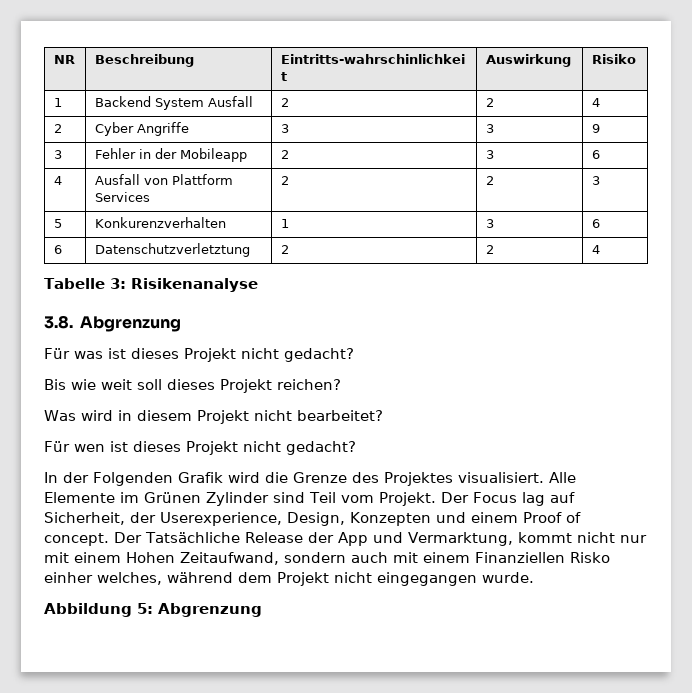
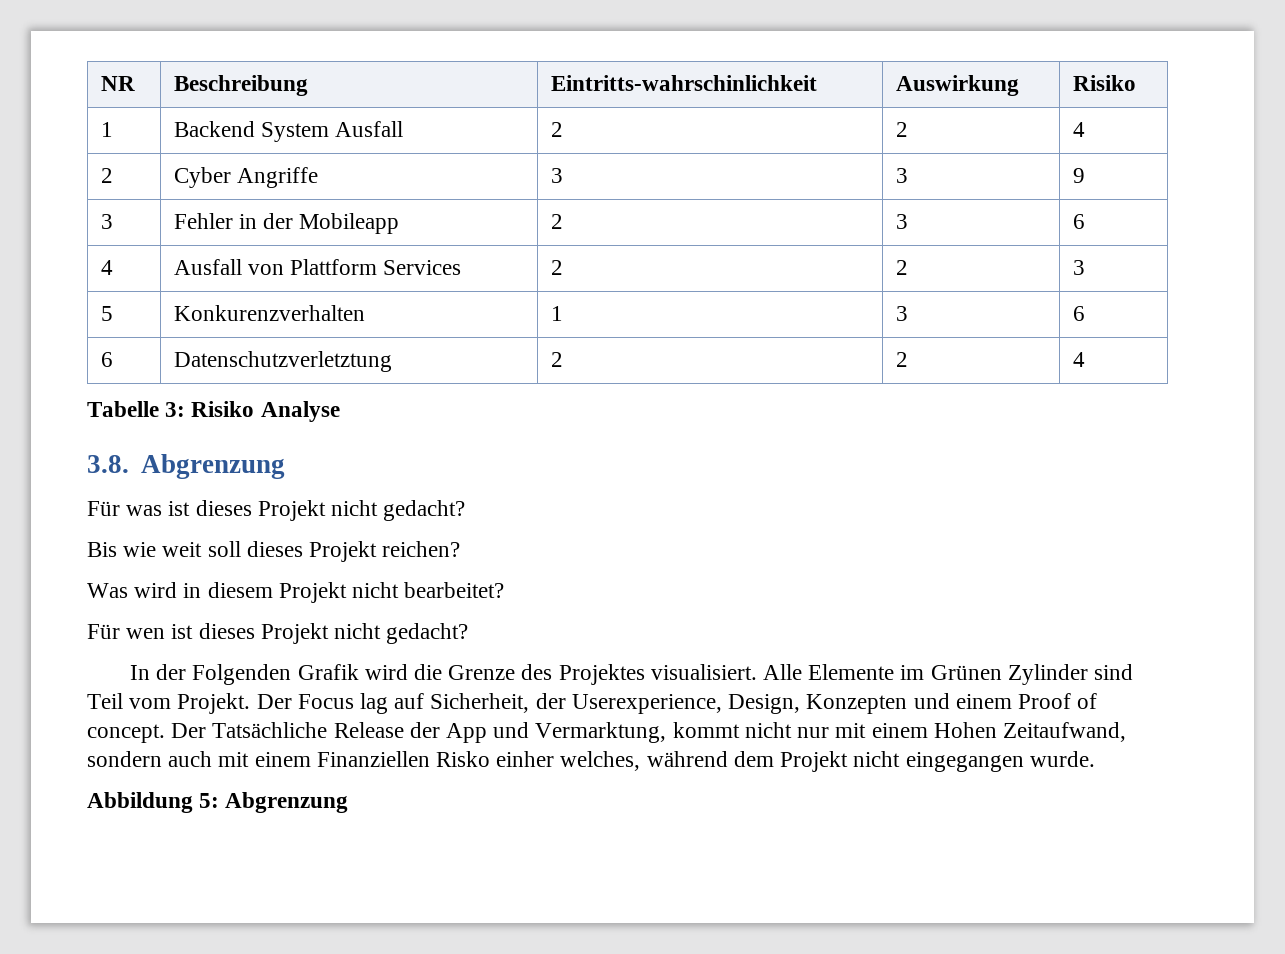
[130,278,258,292] Risikenanalyse -> [191,401,340,422] Risiko Analyse

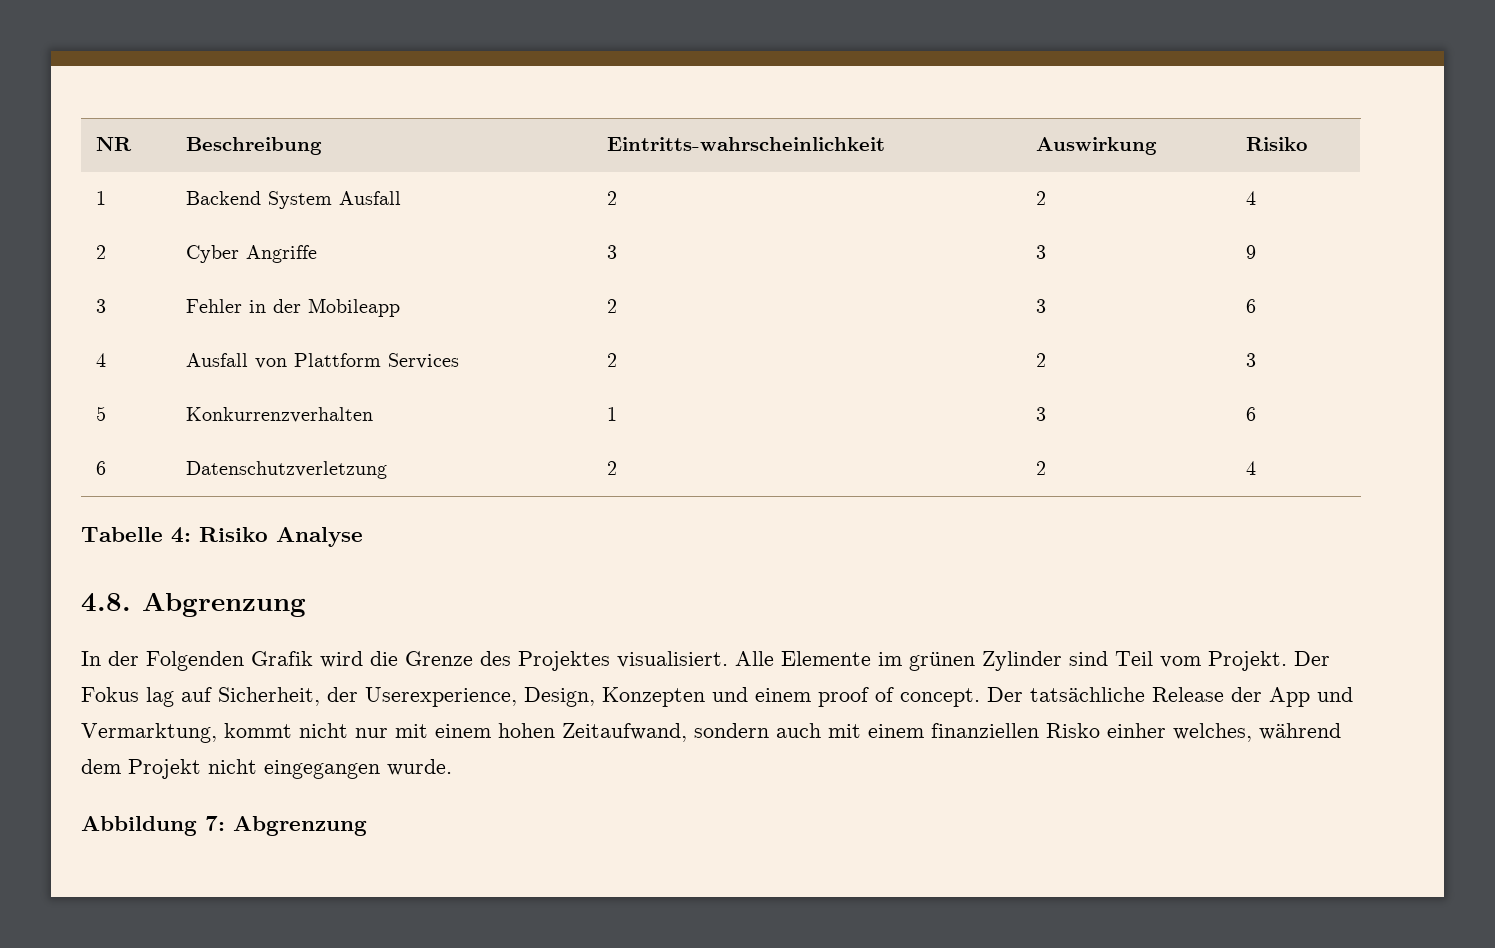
[550,75,817,91] Eintritts-wahrschinlichkeit -> [606,137,885,151] Eintritts-wahrscheinlichkeit
[173,305,365,321] Konkurenzverhalten -> [185,407,373,423] Konkurrenzverhalten
[173,351,392,372] Datenschutzverletztung -> [185,461,387,479] Datenschutzverletzung
[165,402,186,417] 3: -> [171,527,191,543] 4:
[87,454,285,479] [87,500,466,521] [87,541,461,562] [87,582,505,603] [87,623,469,644] 3.8. Abgrenzung // Für was ist dieses Projekt nicht gedacht? // Bis wie weit soll dieses Projekt reichen? // Was wird in diesem Projekt nicht bearbeitet? // Für wen ist dieses Projekt nicht gedacht? -> [81,592,306,617] 4.8. Abgrenzung
[930,665,1002,680] Grünen -> [909,652,975,671] grünen
[297,694,354,709] Focus -> [81,687,139,702] Fokus
[1017,693,1071,709] Proof -> [818,687,869,707] proof
[212,722,328,738] Tatsächliche -> [1030,687,1145,702] tatsächliche
[933,722,997,738] Hohen -> [498,723,555,738] hohen
[316,751,430,767] Finanziellen -> [931,723,1039,738] finanziellen
[199,793,220,808] 5: -> [205,816,225,831] 7:

